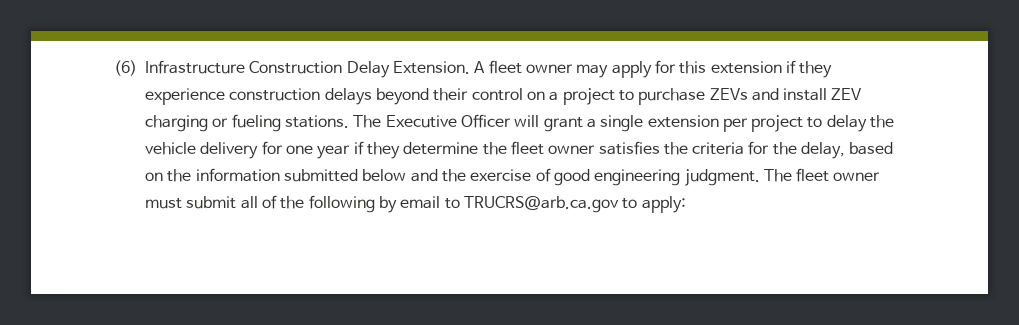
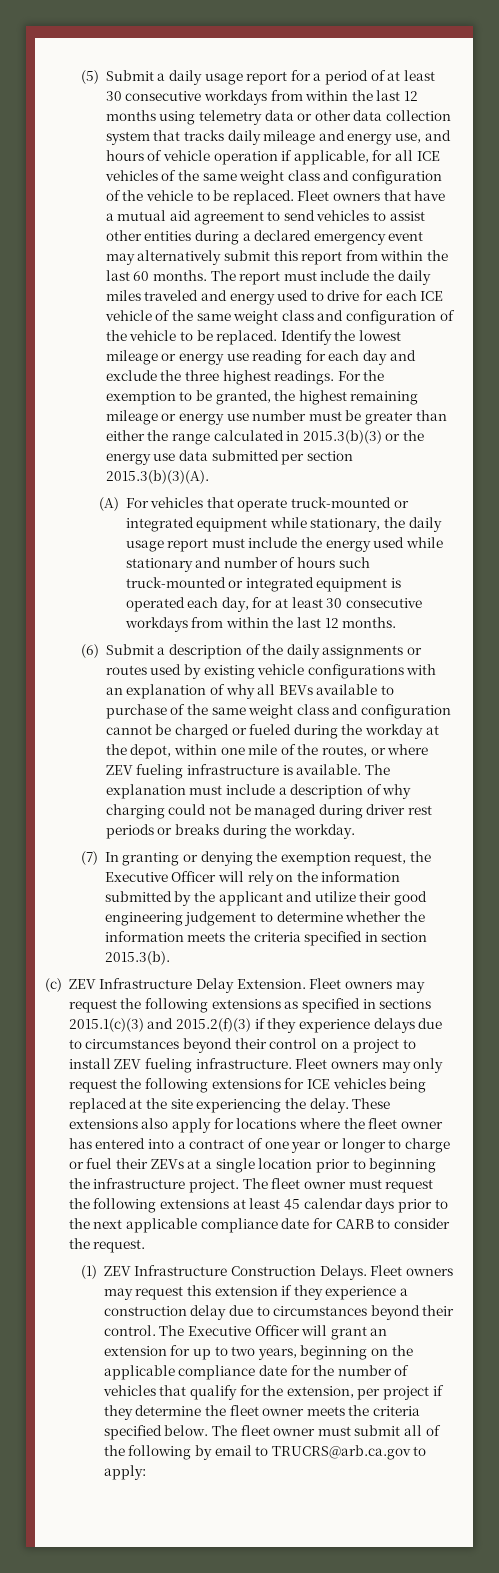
[114,60,833,78] [145,88,372,105] (6) Infrastructure Construction Delay Extension. A fleet owner may apply for this extension if they experience construction delays -> [80,70,436,85] [105,90,419,105] [105,110,452,125] [105,130,451,145] [105,150,440,165] [104,170,443,185] [105,190,446,205] [105,210,425,225] [105,230,424,245] [105,250,449,265] [105,270,431,285] [105,290,444,305] [104,310,455,325] [105,330,402,345] [105,350,416,365] [105,370,385,385] [105,390,419,405] [105,410,447,425] [105,430,425,445] [105,450,353,465] [105,470,209,484] [98,497,409,512] [125,517,442,532] [125,537,444,552] [125,557,370,572] [125,577,402,592] [125,597,423,612] [124,617,397,632] [80,644,423,659] [105,664,437,679] [105,684,395,699] [105,704,452,719] [105,724,439,739] [105,744,429,759] [105,764,390,779] [105,784,412,799] [105,804,433,819] [105,824,355,839] [80,851,432,866] [104,871,401,886] [104,891,428,906] [104,911,425,926] [104,931,428,946] [104,951,170,965] [45,978,425,993] [68,998,432,1013] [68,1018,443,1033] [68,1039,180,1049] (5) Submit a daily usage report for a period of at least 30 consecutive workdays from within the last 12 months using telemetry data or other data collection system that tracks daily mileage and energy use, and hours of vehicle operation if applicable, for all ICE vehicles of the same weight class and configuration of the vehicle to be replaced. Fleet owners that have a mutual aid agreement to send vehicles to assist other entities during a declared emergency event may alternatively submit this report from within the last 60 months. The report must include the daily miles traveled and energy used to drive for each ICE vehicle of the same weight class and configuration of the vehicle to be replaced. Identify the lowest mileage or energy use reading for each day and exclude the three highest readings. For the exemption to be granted, the highest remaining mileage or energy use number must be greater than either the range calculated in 2015.3(b)(3) or the energy use data submitted per section 2015.3(b)(3)(A). // (A) For vehicles that operate truck-mounted or integrated equipment while stationary, the daily usage report must include the energy used while stationary and number of hours such truck-mounted or integrated equipment is operated each day, for at least 30 consecutive workdays from within the last 12 months. // (6) Submit a description of the daily assignments or routes used by existing vehicle configurations with an explanation of why all BEVs available to purchase of the same weight class and configuration cannot be charged or fueled during the workday at the depot, within one mile of the routes, or where ZEV fueling infrastructure is available. The explanation must include a description of why charging could not be managed during driver rest periods or breaks during the workday. // (7) In granting or denying the exemption request, the Executive Officer will rely on the information submitted by the applicant and utilize their good engineering judgement to determine whether the information meets the criteria specified in section 2015.3(b). // (c) ZEV Infrastructure Delay Extension. Fleet owners may request the following extensions as specified in sections 2015.1(c)(3) and 2015.2(f)(3) if they experience delays due to circumstances
[638,88,863,105] [145,114,349,132] purchase ZEVs and install ZEV charging or fueling stations. -> [68,1058,444,1073] [68,1078,427,1093] [68,1098,391,1113] [68,1118,443,1133] [68,1138,450,1153] [68,1158,437,1173] [68,1178,434,1193] [68,1198,448,1213] [68,1218,450,1233] [68,1238,146,1253] [80,1265,453,1280] [103,1285,409,1300] [103,1305,455,1320] [103,1325,156,1336] install ZEV fueling infrastructure. Fleet owners may only request the following extensions for ICE vehicles being replaced at the site experiencing the delay. These extensions also apply for locations where the fleet owner has entered into a contract of one year or longer to charge or fuel their ZEVs at a single location prior to beginning the infrastructure project. The fleet owner must request the following extensions at least 45 calendar days prior to the next applicable compliance date for CARB to consider the request. // (1) ZEV Infrastructure Construction Delays. Fleet owners may request this extension if they experience a construction delay due to circumstances beyond their control.
[586,115,895,132] [145,141,351,159] a single extension per project to delay the vehicle delivery for one year -> [370,1328,388,1336] [103,1345,413,1360] [103,1365,410,1380] [102,1385,430,1400] an extension for up to two years, beginning on the applicable compliance date for the number of vehicles that qualify for the extension, per project
[598,141,894,159] [145,168,760,186] satisfies the criteria for the delay, based on the information submitted below and the exercise of good engineering judgment. -> [306,1405,421,1416] [103,1425,209,1440] meets the criteria specified below.

